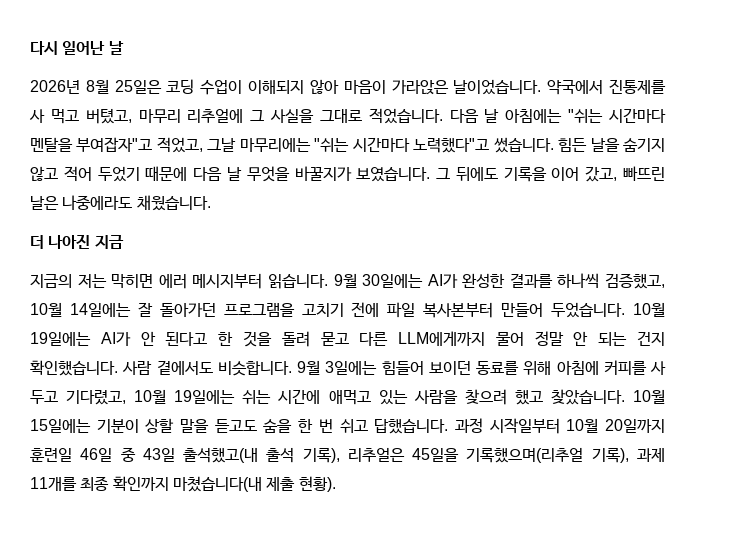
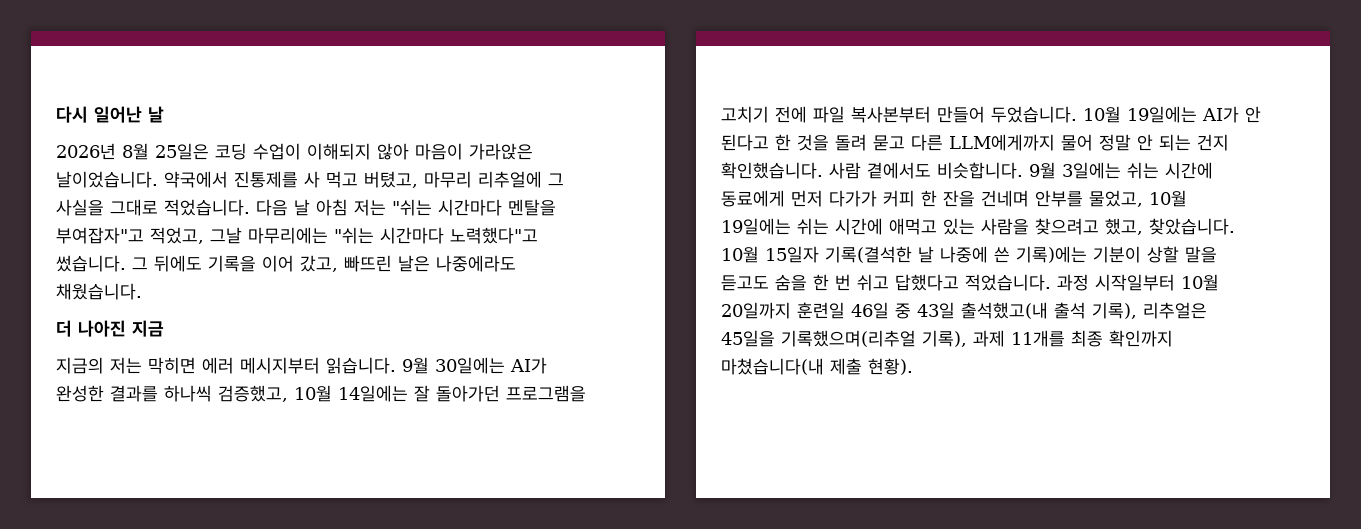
[505,109,563,123] 아침에는 -> [316,199,386,216] 아침 저는
[558,138,666,152] [30,166,431,182] 힘든 날을 숨기지 않고 적어 두었기 때문에 다음 날 무엇을 바꿀지가 보였습니다. -> (126, 263) none
[381,360,666,375] [30,390,127,405] 힘들어 보이던 동료를 위해 아침에 커피를 사 두고 기다렸고, -> [1127,162,1213,179] [721,190,1143,207] 쉬는 시간에 동료에게 먼저 다가가 커피 한 잔을 건네며 안부를 물었고,
[464,389,665,405] [30,419,91,433] 찾으려 했고 찾았습니다. 10월 15일에는 -> [1035,218,1235,235] [721,246,1087,263] 찾으려고 했고, 찾았습니다. 10월 15일자 기록(결석한 날 나중에 쓴 기록)에는
[374,419,449,434] 답했습니다. -> [895,274,1051,291] 답했다고 적었습니다.

